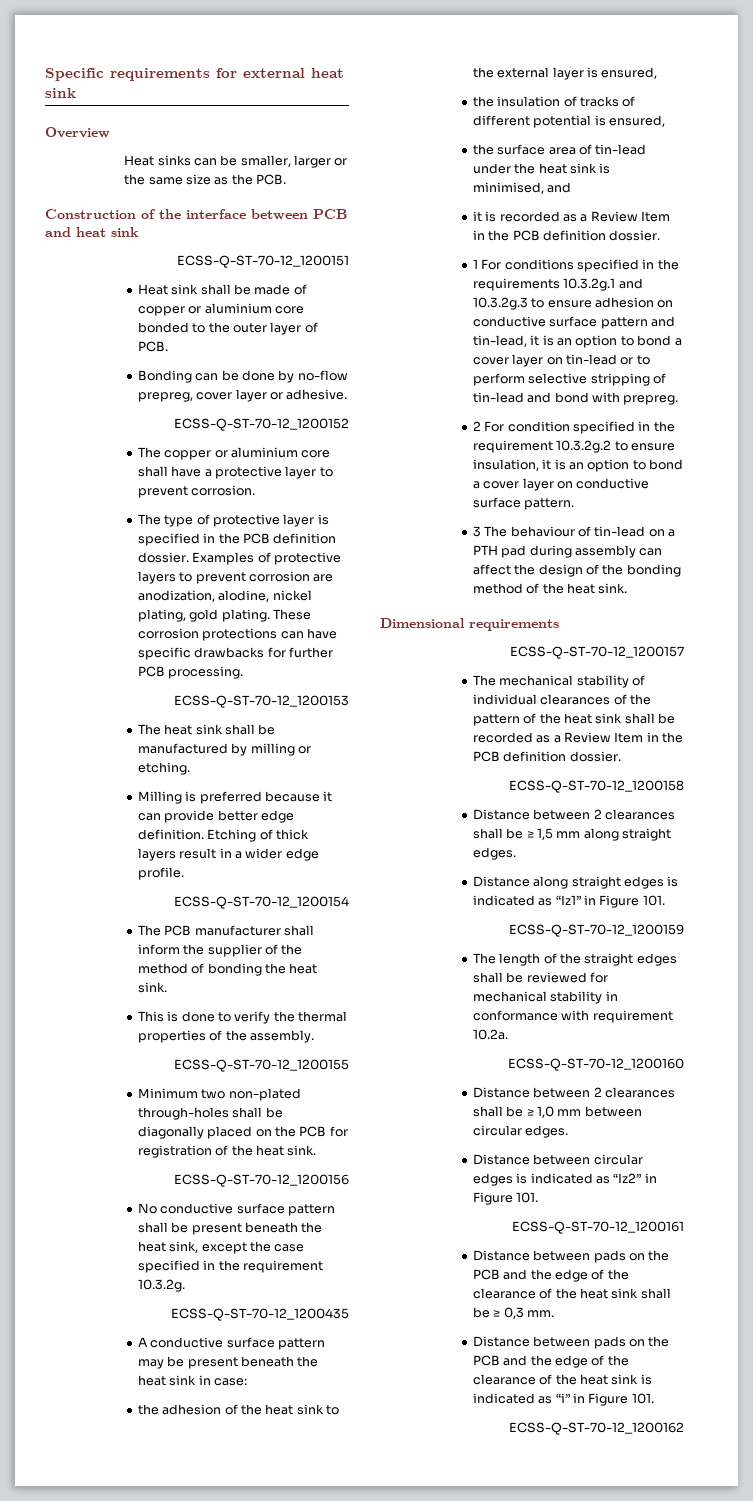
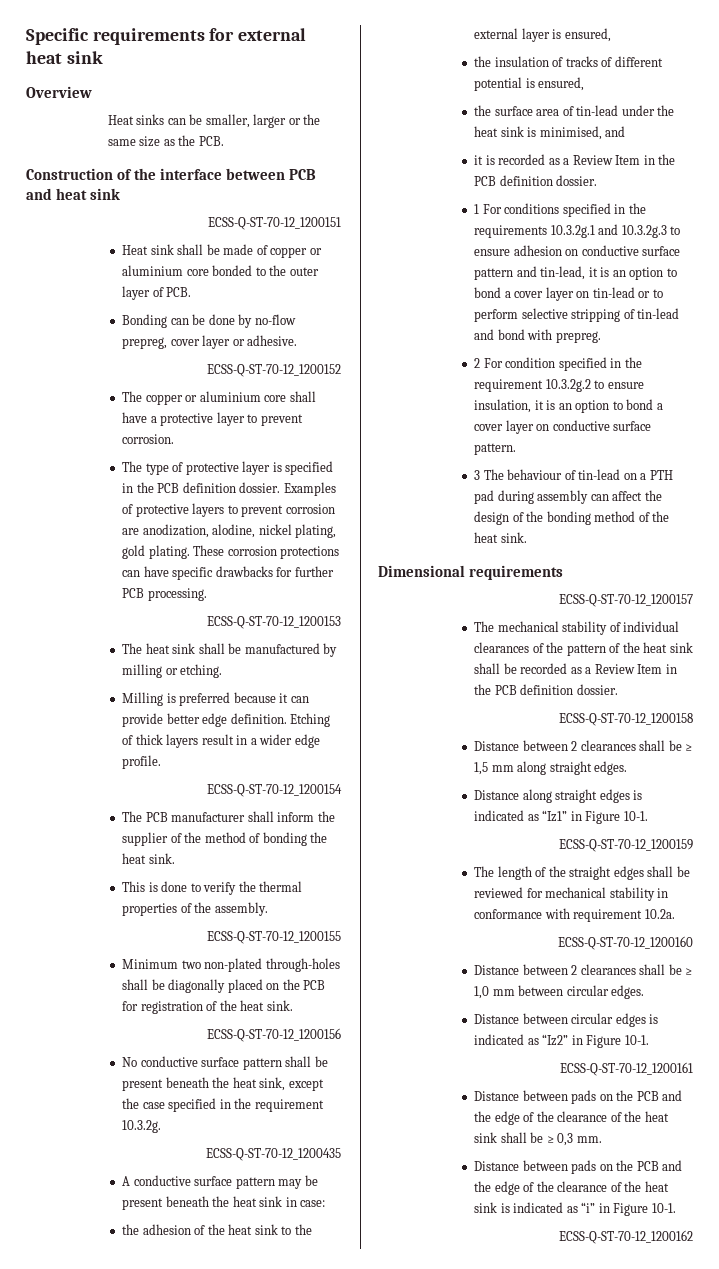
[642,895,665,906] 101. -> [623,811,648,821] 10-1.
[516,1192,539,1203] 101. -> [624,1035,649,1045] 10-1.
[631,1393,654,1404] 101. -> [651,1203,676,1213] 10-1.

